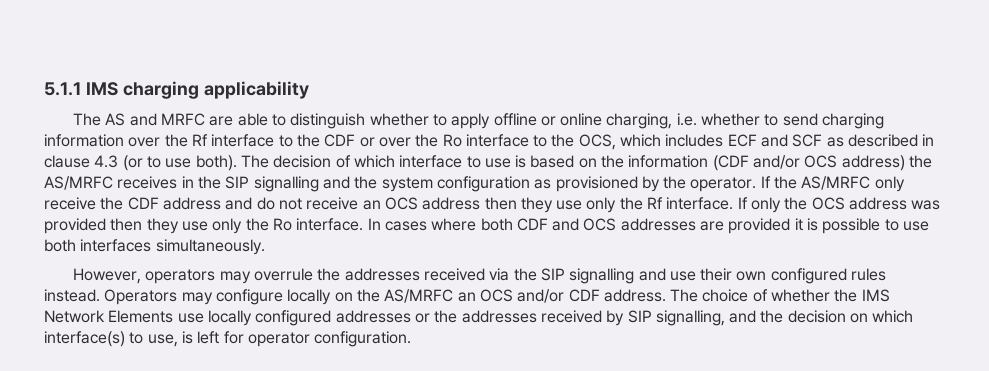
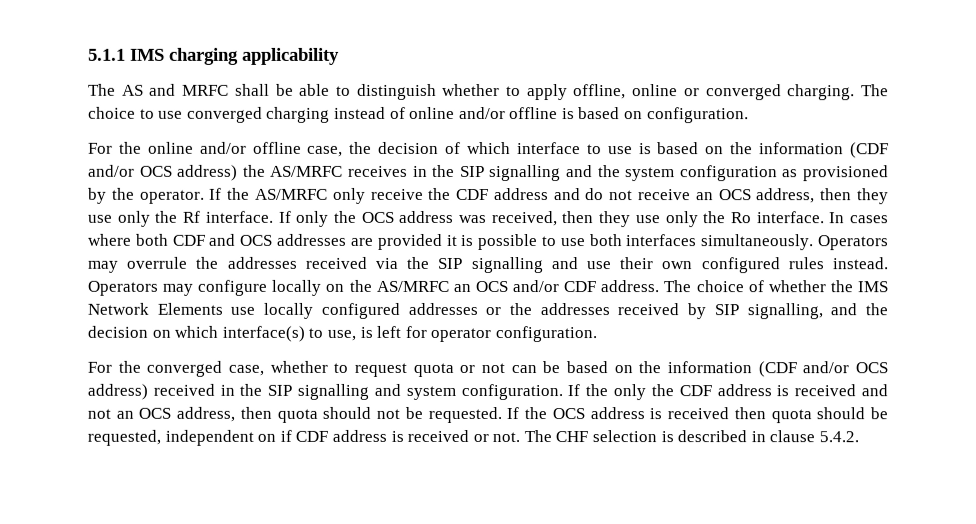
[209,116,234,126] are -> [234,83,294,96] shall be
[493,113,885,129] [44,134,935,150] [44,155,269,171] offline or online charging, i.e. whether to send charging information over the Rf interface to the CDF or over the Ro interface to the OCS, which includes ECF and SCF as described in clause 4.3 (or to use both). The -> [573,84,889,101] [88,106,749,124] [88,141,373,157] offline, online or converged charging. The choice to use converged charging instead of online and/or offline is based on configuration. // For the online and/or offline case, the
[422,197,481,210] address -> [756,188,816,204] address,
[44,218,106,234] provided -> [491,211,558,227] received,
[72,268,216,284] // However, operators -> [818,235,889,251] Operators
(412, 339) none -> [87,360,888,378] [87,383,889,401] [87,406,888,424] [87,429,860,446] // For the converged case, whether to request quota or not can be based on the information (CDF and/or OCS address) received in the SIP signalling and system configuration. If the only the CDF address is received and not an OCS address, then quota should not be requested. If the OCS address is received then quota should be requested, independent on if CDF address is received or not. The CHF selection is described in clause 5.4.2.

